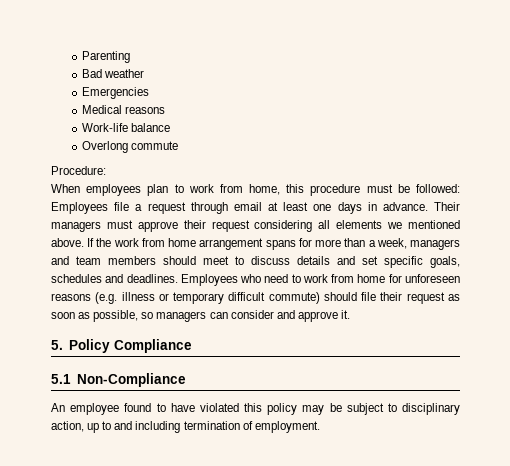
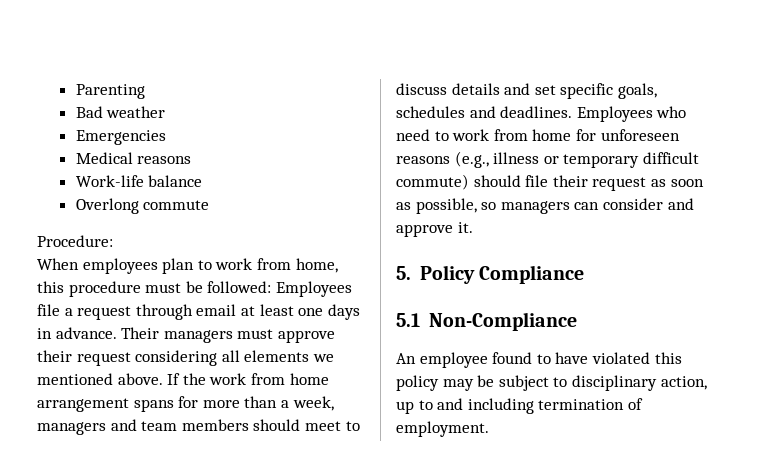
[95,292,118,304] (e.g. -> [454,151,489,168] (e.g.,

